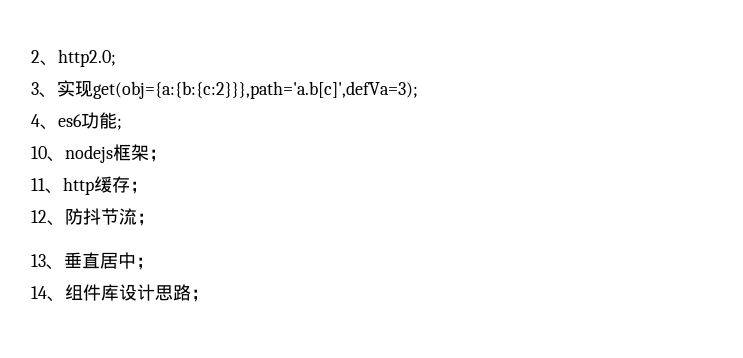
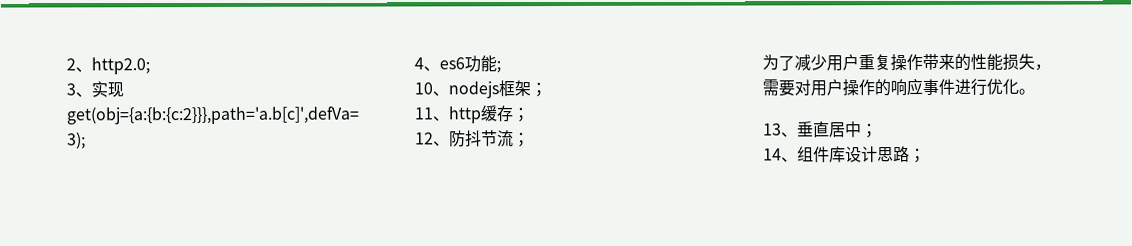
(155, 219) none -> [762,53,1051,72] [762,78,1035,97] // 为了减少用户重复操作带来的性能损失，需要对用户操作的响应事件进行优化。

